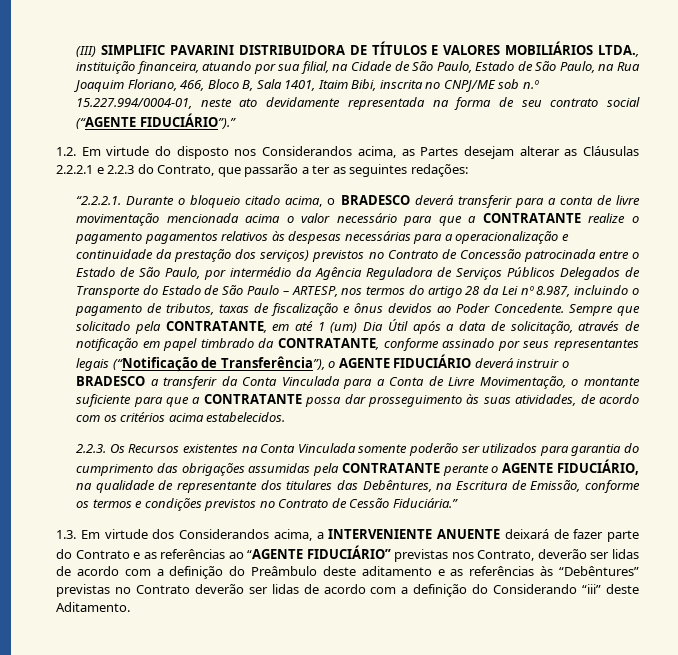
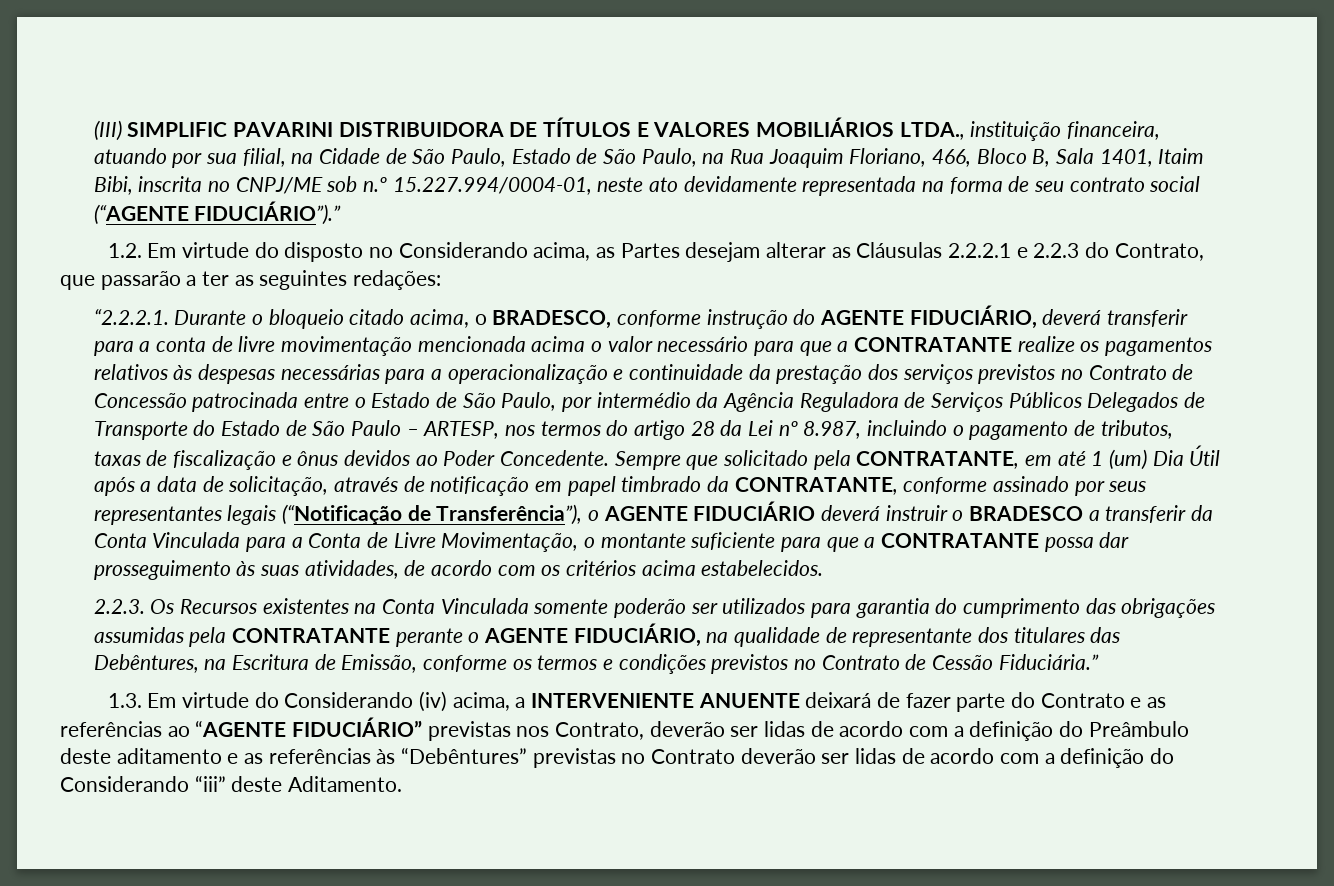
[234,146,353,156] nos Considerandos -> [368,242,528,258] no Considerando
[340,195,410,205] BRADESCO -> [492,305,1037,329] BRADESCO, conforme instrução do AGENTE FIDUCIÁRIO,
[632,216,640,223] [75,232,143,244] o pagamento -> [1080,341,1100,352] os
[260,250,310,262] serviços) -> [902,364,973,384] serviços
[152,529,269,539] dos Considerandos -> [254,691,447,712] do Considerando (iv)

